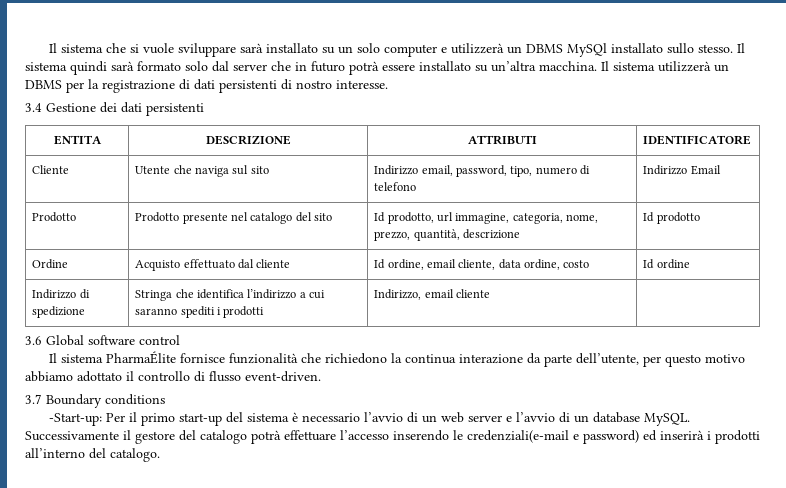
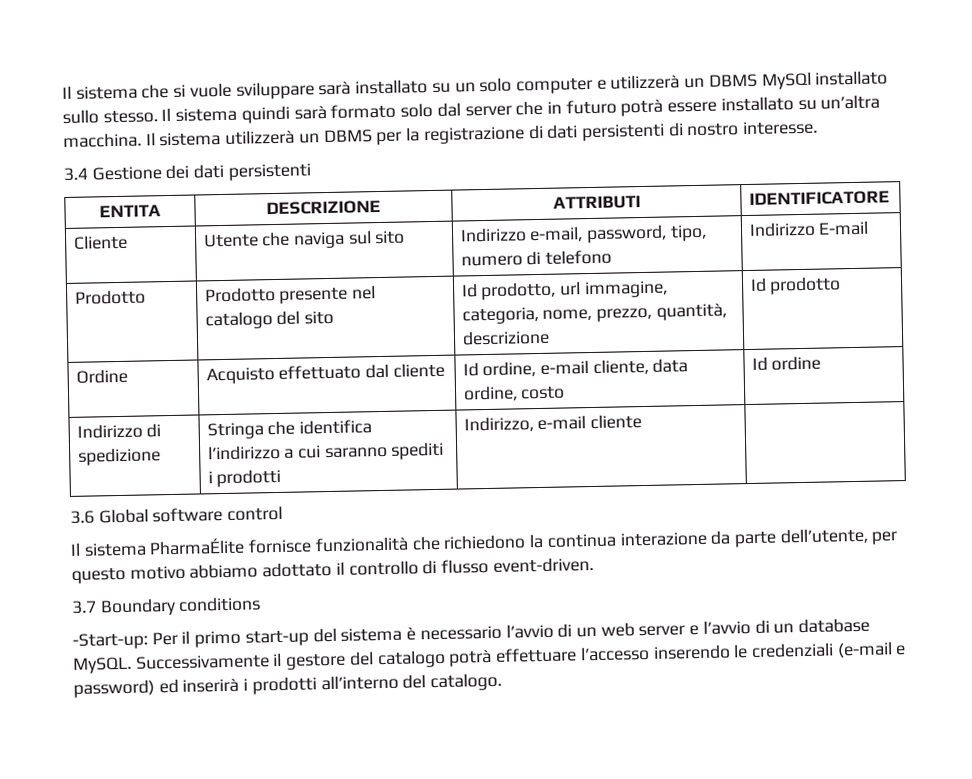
[421,165,453,176] email, -> [529,226,584,243] e-mail,
[690,165,721,175] Email -> [818,220,870,236] E-mail
[426,259,456,268] email -> [540,360,590,375] e-mail
[424,289,454,298] email -> [537,415,587,431] e-mail
[467,430,569,443] credenziali(e-mail -> [750,641,893,659] credenziali (e-mail

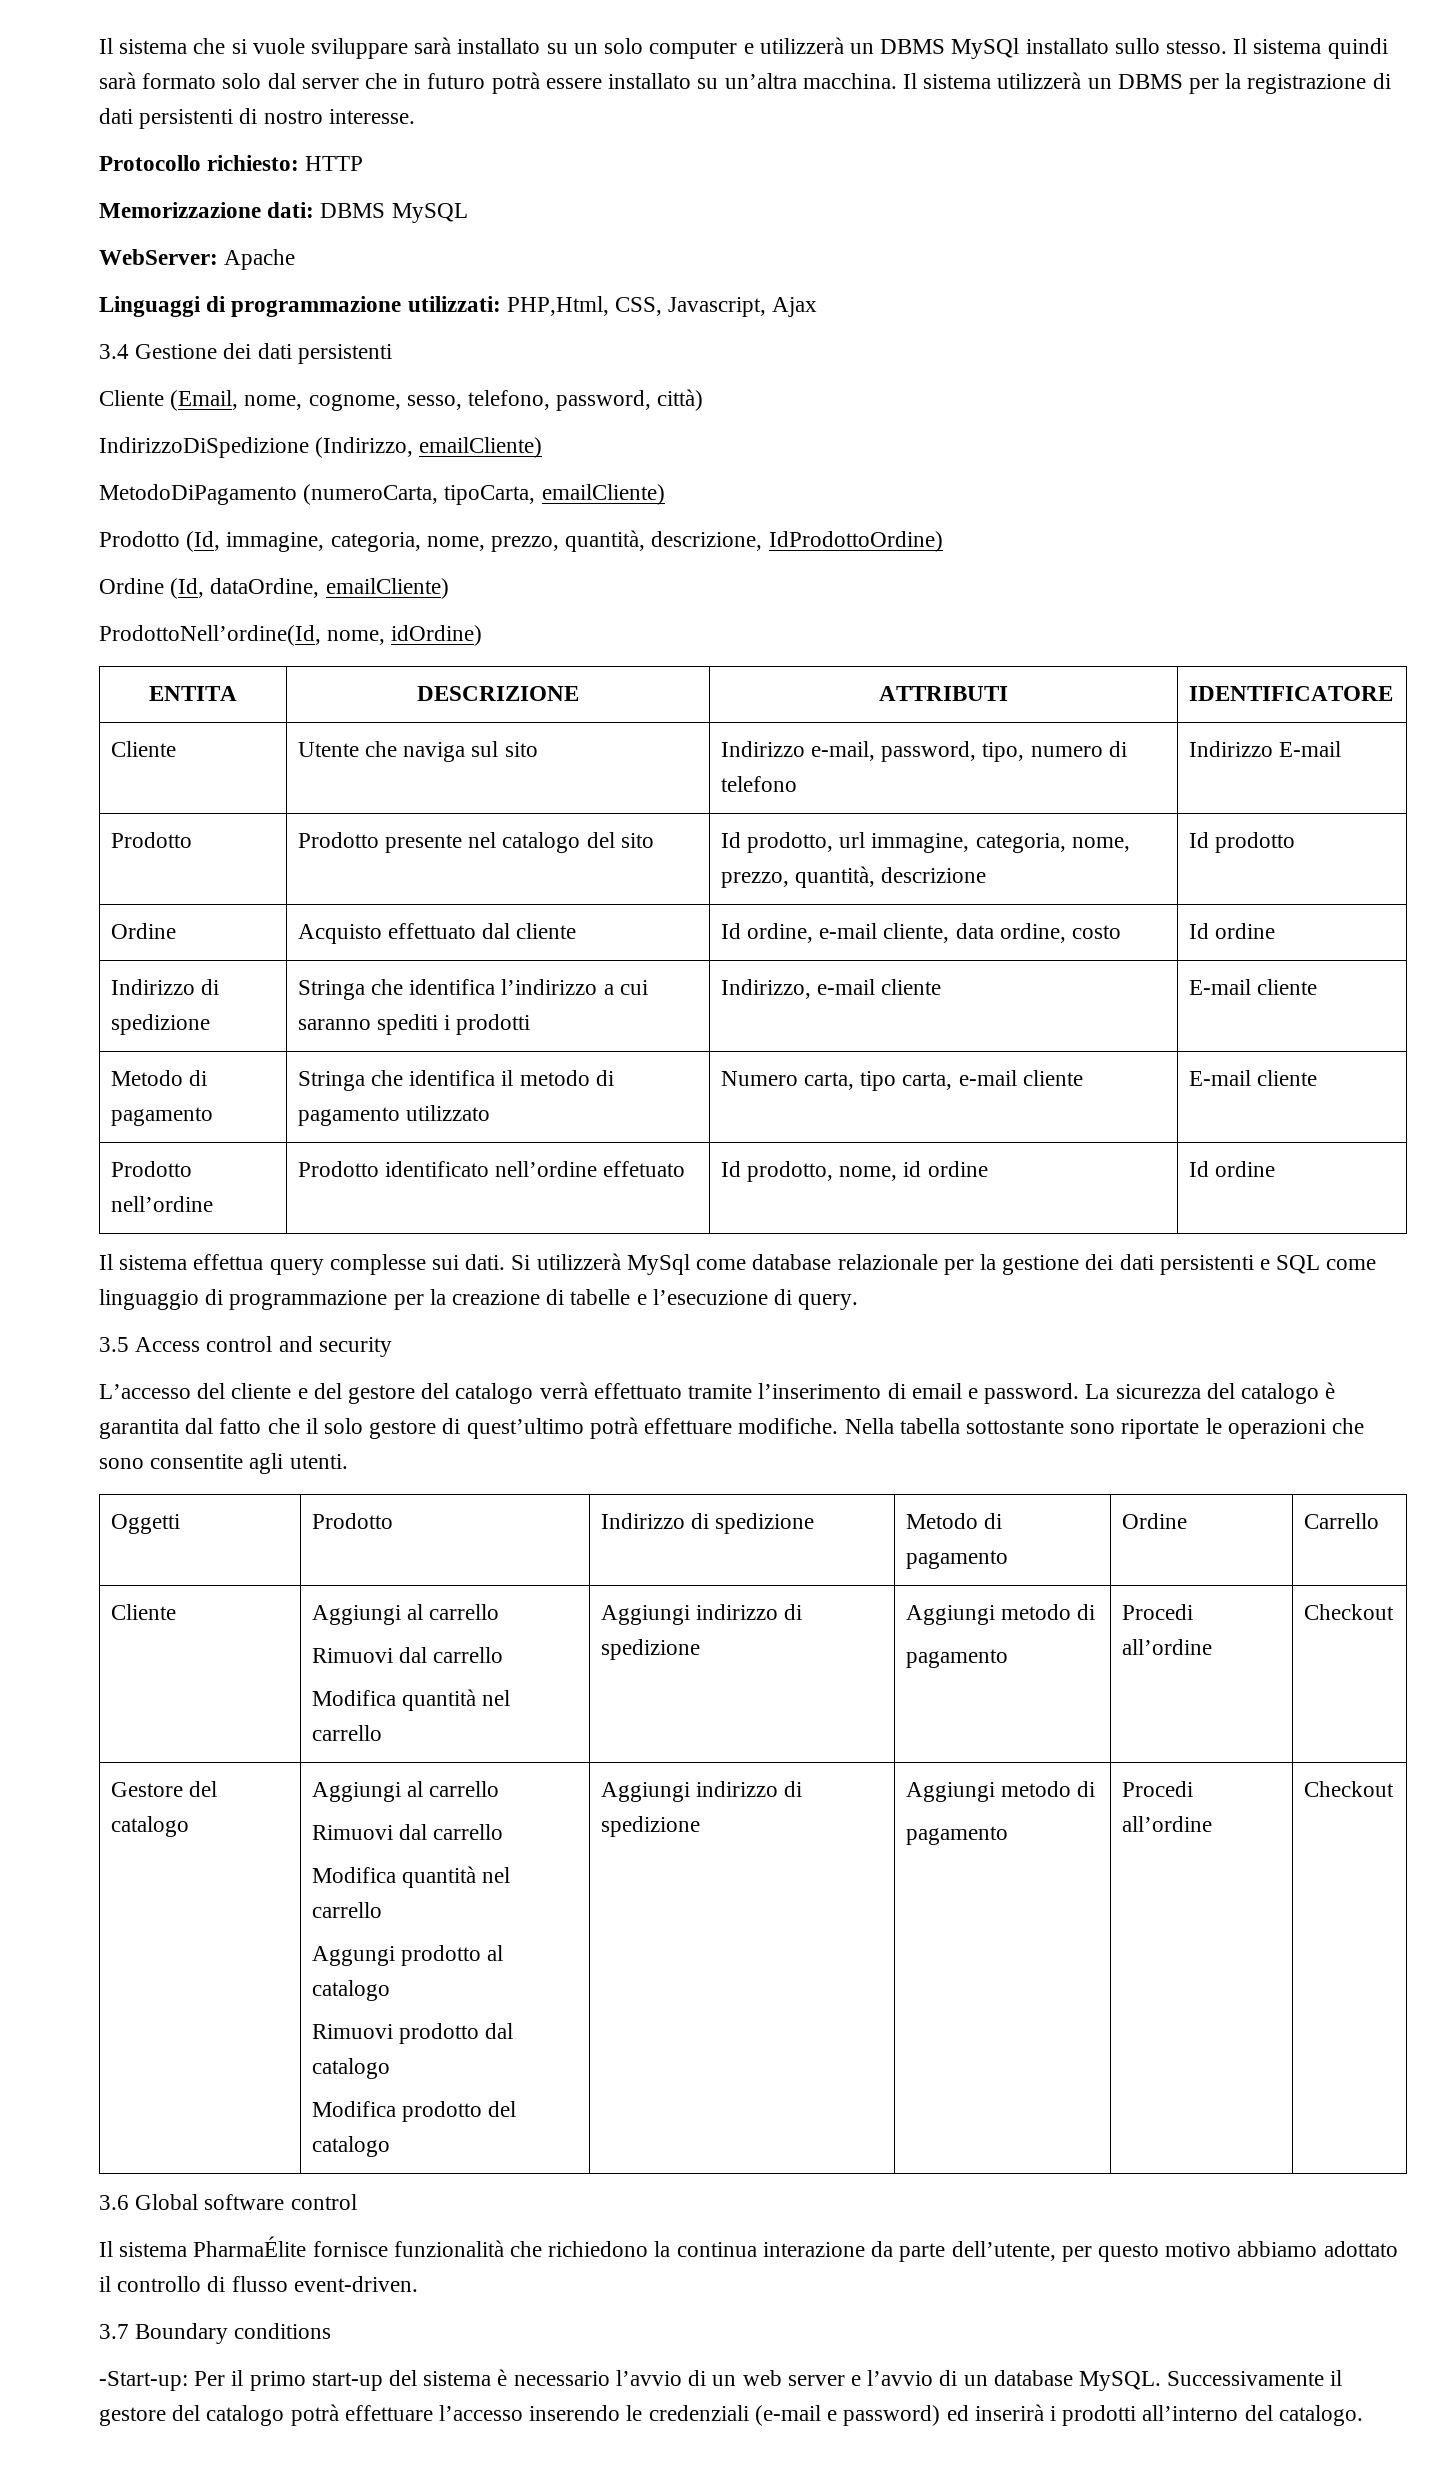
(819, 128) none -> [99,155,364,171] [99,202,468,223] [99,249,296,270] [99,296,818,317] // Protocollo richiesto: HTTP // Memorizzazione dati: DBMS MySQL // WebServer: Apache // Linguaggi di programmazione utilizzati: PHP,Html, CSS, Javascript, Ajax
(311, 172) none -> [99,389,704,411] [99,437,543,458] [99,484,665,505] [99,530,943,552] [99,578,449,599] [99,625,483,646] // Cliente (Email, nome, cognome, sesso, telefono, password, città) // IndirizzoDiSpedizione (Indirizzo, emailCliente) // MetodoDiPagamento (numeroCarta, tipoCarta, emailCliente) // Prodotto (Id, immagine, categoria, nome, prezzo, quantità, descrizione, IdProdottoOrdine) // Ordine (Id, dataOrdine, emailCliente) // ProdottoNell’ordine(Id, nome, idOrdine)
(643, 422) none -> [1188,979,1318,995] [110,1070,208,1086] [110,1107,213,1126] [297,1070,614,1091] [297,1105,491,1126] [720,1070,1083,1091] [1188,1070,1318,1086] [110,1161,192,1177] [110,1196,213,1212] [297,1161,686,1177] [720,1161,988,1182] [1188,1161,1276,1177] [99,1253,1377,1275] [99,1289,859,1310] [99,1336,392,1357] [99,1382,1336,1404] [99,1417,1364,1439] [99,1453,348,1474] [110,1514,180,1534] [311,1513,393,1529] [600,1513,815,1534] [905,1513,1003,1529] [905,1550,1008,1569] [1121,1513,1187,1529] [1303,1513,1379,1529] [110,1604,176,1620] [311,1604,500,1625] [311,1647,504,1663] [311,1689,511,1711] [311,1725,382,1741] [600,1604,803,1625] [600,1639,700,1660] [905,1604,1096,1625] [905,1649,1008,1668] [1121,1604,1193,1620] [1121,1639,1212,1655] [1303,1604,1394,1620] [110,1781,218,1797] [110,1816,189,1837] [311,1781,500,1802] [311,1824,504,1840] [311,1866,511,1888] [311,1902,382,1918] [311,1945,504,1966] [311,1980,390,2001] [311,2023,514,2044] [311,2058,390,2079] [311,2101,517,2122] [311,2136,390,2157] [600,1781,803,1802] [600,1816,700,1837] [905,1781,1096,1802] [905,1826,1008,1845] [1121,1781,1193,1797] [1121,1816,1212,1832] [1303,1781,1394,1797] E-mail cliente // Metodo di pagamento | Stringa che identifica il metodo di pagamento utilizzato | Numero carta, tipo carta, e-mail cliente | E-mail cliente // Prodotto nell’ordine | Prodotto identificato nell’ordine effetuato | Id prodotto, nome, id ordine | Id ordine // Il sistema effettua query complesse sui dati. Si utilizzerà MySql come database relazionale per la gestione dei dati persistenti e SQL come linguaggio di programmazione per la creazione di tabelle e l’esecuzione di query. // 3.5 Access control and security // L’accesso del cliente e del gestore del catalogo verrà effettuato tramite l’inserimento di email e password. La sicurezza del catalogo è garantita dal fatto che il solo gestore di quest’ultimo potrà effettuare modifiche. Nella tabella sottostante sono riportate le operazioni che sono consentite agli utenti. // Oggetti | Prodotto | Indirizzo di spedizione | Metodo di pagamento | Ordine | Carrello // Cliente | Aggiungi al carrello // Rimuovi dal carrello // Modifica quantità nel carrello | Aggiungi indirizzo di spedizione | Aggiungi metodo di // pagamento | Procedi all’ordine | Checkout // Gestore del catalogo | Aggiungi al carrello // Rimuovi dal carrello // Modifica quantità nel carrello // Aggungi prodotto al catalogo // Rimuovi prodotto dal catalogo // Modifica prodotto del catalogo | Aggiungi indirizzo di spedizione | Aggiungi metodo di // pagamento | Procedi all’ordine | Checkout

